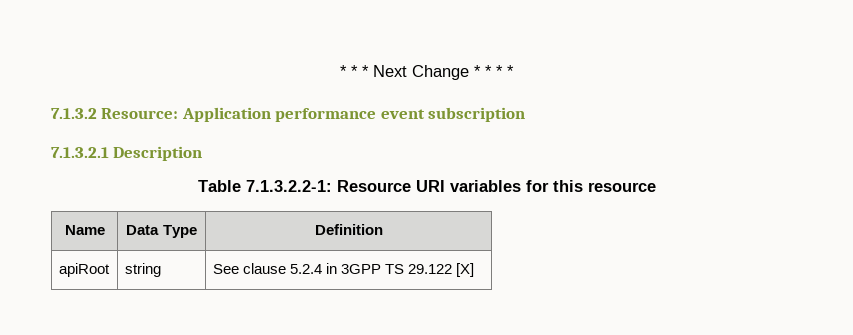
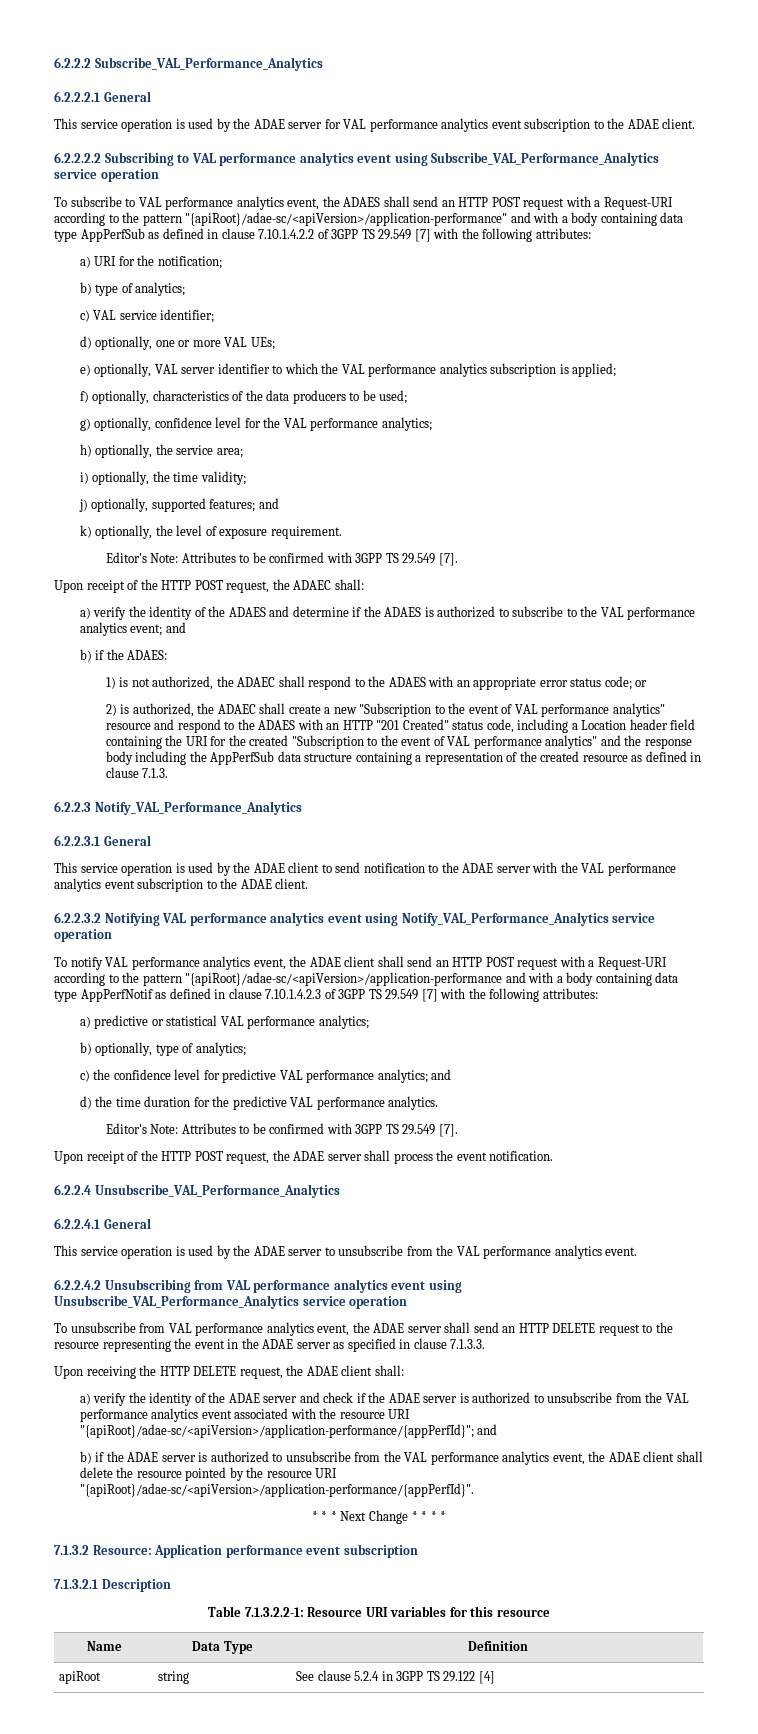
(340, 71) none -> [54,57,323,71] [54,91,151,102] [54,118,696,132] [54,152,660,166] [54,169,159,182] [54,196,673,210] [54,212,684,226] [54,228,591,242] [79,255,222,269] [79,282,186,296] [79,309,215,323] [79,336,275,350] [79,363,617,377] [79,390,408,404] [79,417,432,431] [79,444,243,458] [79,471,246,485] [78,498,279,512] [79,525,342,539] [105,552,458,566] [54,579,364,593] [79,606,696,620] [79,622,186,636] [79,649,168,662] [105,676,648,690] [105,703,665,717] [105,719,696,733] [105,735,692,749] [105,751,702,765] [105,767,169,778] [54,801,302,815] [54,835,151,846] [54,862,676,876] [54,878,309,892] [54,912,656,926] [54,929,112,942] [54,956,667,970] [54,972,679,986] [54,988,598,1002] [79,1015,369,1029] [79,1042,246,1056] [79,1069,452,1083] [79,1096,439,1110] [105,1123,458,1137] [54,1150,554,1164] [54,1184,340,1198] [54,1218,151,1229] [54,1245,638,1259] [54,1279,462,1293] [54,1295,408,1309] [54,1322,673,1336] [54,1338,486,1352] [54,1365,404,1379] [79,1392,690,1406] [79,1408,411,1422] [79,1424,498,1438] [79,1451,703,1465] [79,1467,338,1481] [79,1483,474,1497] 6.2.2.2 Subscribe_VAL_Performance_Analytics // 6.2.2.2.1 General // This service operation is used by the ADAE server for VAL performance analytics event subscription to the ADAE client. // 6.2.2.2.2 Subscribing to VAL performance analytics event using Subscribe_VAL_Performance_Analytics service operation // To subscribe to VAL performance analytics event, the ADAES shall send an HTTP POST request with a Request-URI according to the pattern "{apiRoot}/adae-sc/<apiVersion>/application-performance" and with a body containing data type AppPerfSub as defined in clause 7.10.1.4.2.2 of 3GPP TS 29.549 [7] with the following attributes: // a) URI for the notification; // b) type of analytics; // c) VAL service identifier; // d) optionally, one or more VAL UEs; // e) optionally, VAL server identifier to which the VAL performance analytics subscription is applied; // f) optionally, characteristics of the data producers to be used; // g) optionally, confidence level for the VAL performance analytics; // h) optionally, the service area; // i) optionally, the time validity; // j) optionally, supported features; and // k) optionally, the level of exposure requirement. // Editor's Note: Attributes to be confirmed with 3GPP TS 29.549 [7]. // Upon receipt of the HTTP POST request, the ADAEC shall: // a) verify the identity of the ADAES and determine if the ADAES is authorized to subscribe to the VAL performance analytics event; and // b) if the ADAES: // 1) is not authorized, the ADAEC shall respond to the ADAES with an appropriate error status code; or // 2) is authorized, the ADAEC shall create a new "Subscription to the event of VAL performance analytics" resource and respond to the ADAES with an HTTP "201 Created" status code, including a Location header field containing the URI for the created "Subscription to the event of VAL performance analytics" and the response body including the AppPerfSub data structure containing a representation of the created resource as defined in clause 7.1.3. // 6.2.2.3 Notify_VAL_Performance_Analytics // 6.2.2.3.1 General // This service operation is used by the ADAE client to send notification to the ADAE server with the VAL performance analytics event subscription to the ADAE client. // 6.2.2.3.2 Notifying VAL performance analytics event using Notify_VAL_Performance_Analytics service operation // To notify VAL performance analytics event, the ADAE client shall send an HTTP POST request with a Request-URI according to the pattern "{apiRoot}/adae-sc/<apiVersion>/application-performance and with a body containing data type AppPerfNotif as defined in clause 7.10.1.4.2.3 of 3GPP TS 29.549 [7] with the following attributes: // a) predictive or statistical VAL performance analytics; // b) optionally, type of analytics; // c) the confidence level for predictive VAL performance analytics; and // d) the time duration for the predictive VAL performance analytics. // Editor's Note: Attributes to be confirmed with 3GPP TS 29.549 [7]. // Upon receipt of the HTTP POST request, the ADAE server shall process the event notification. // 6.2.2.4 Unsubscribe_VAL_Performance_Analytics // 6.2.2.4.1 General // This service operation is used by the ADAE server to unsubscribe from the VAL performance analytics event. // 6.2.2.4.2 Unsubscribing from VAL performance analytics event using Unsubscribe_VAL_Performance_Analytics service operation // To unsubscribe from VAL performance analytics event, the ADAE server shall send an HTTP DELETE request to the resource representing the event in the ADAE server as specified in clause 7.1.3.3. // Upon receiving the HTTP DELETE request, the ADAE client shall: // a) verify the identity of the ADAE server and check if the ADAE server is authorized to unsubscribe from the VAL performance analytics event associated with the resource URI "{apiRoot}/adae-sc/<apiVersion>/application-performance/{appPerfId}"; and // b) if the ADAE server is authorized to unsubscribe from the VAL performance analytics event, the ADAE client shall delete the resource pointed by the resource URI "{apiRoot}/adae-sc/<apiVersion>/application-performance/{appPerfId}". //
[456,263,475,277] [X] -> [478,1671,495,1684] [4]

